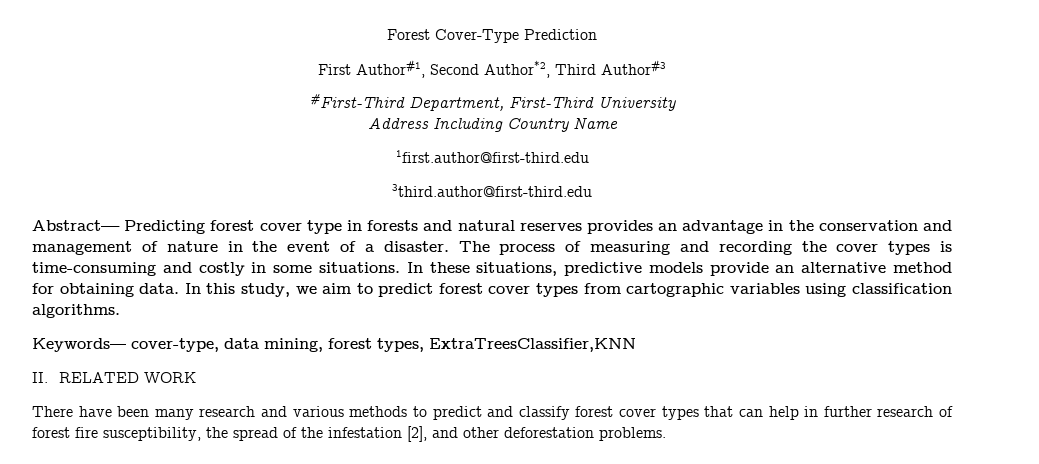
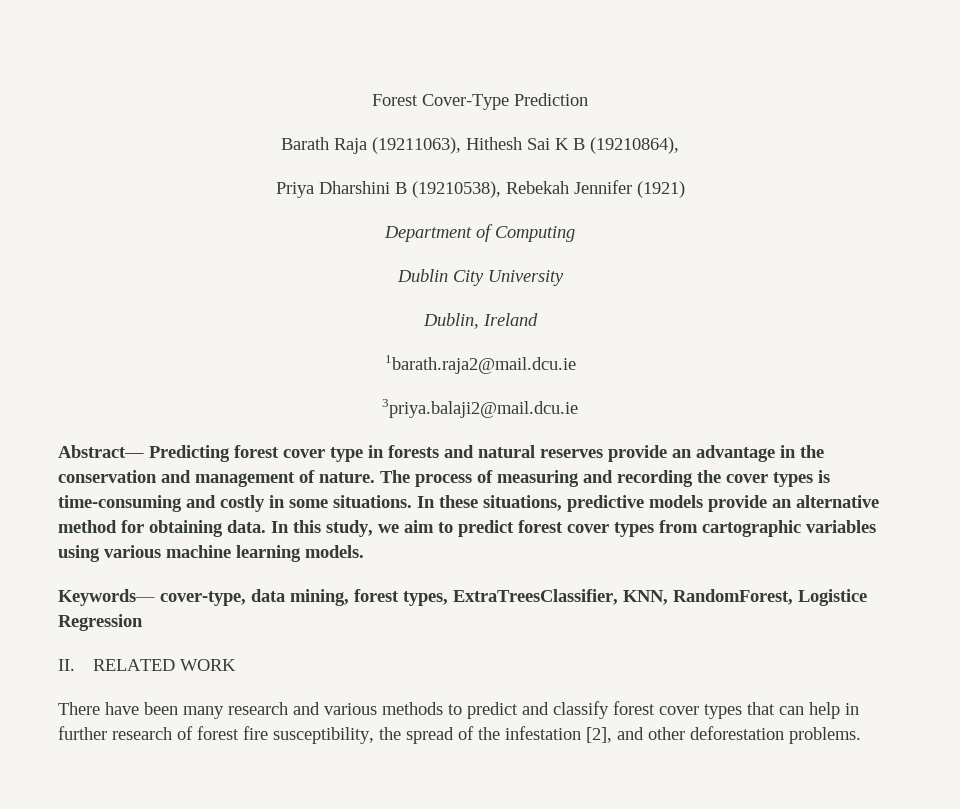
[318,60,666,78] [309,94,676,111] [367,117,618,132] [395,150,589,163] [392,184,592,197] First Author#1, Second Author*2, Third Author#3 // #First-Third Department, First-Third University // Address Including Country Name // 1first.author@first-third.edu // 3third.author@first-third.edu -> [281,137,679,154] [275,180,685,198] [384,224,575,242] [396,269,564,286] [422,313,538,329] [384,355,576,374] [382,399,578,418] Barath Raja (19211063), Hithesh Sai K B (19210864), // Priya Dharshini B (19210538), Rebekah Jennifer (1921) // Department of Computing // Dublin City University // Dublin, Ireland // 1barath.raja2@mail.dcu.ie // 3priya.balaji2@mail.dcu.ie
[586,220,653,234] provides -> [608,445,667,462] provide
[166,241,449,252] nature in the event of a disaster. -> [319,472,375,483] nature.
[852,283,953,294] [32,304,120,318] classification algorithms. -> [104,545,364,562] various machine learning models.
[429,338,636,352] ExtraTreesClassifier,KNN -> [453,589,867,606] [58,614,143,631] ExtraTreesClassifier, KNN, RandomForest, Logistice Regression

